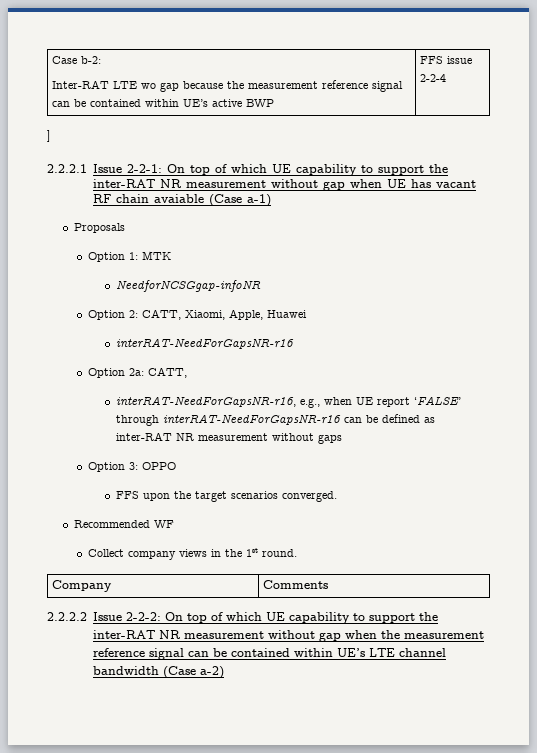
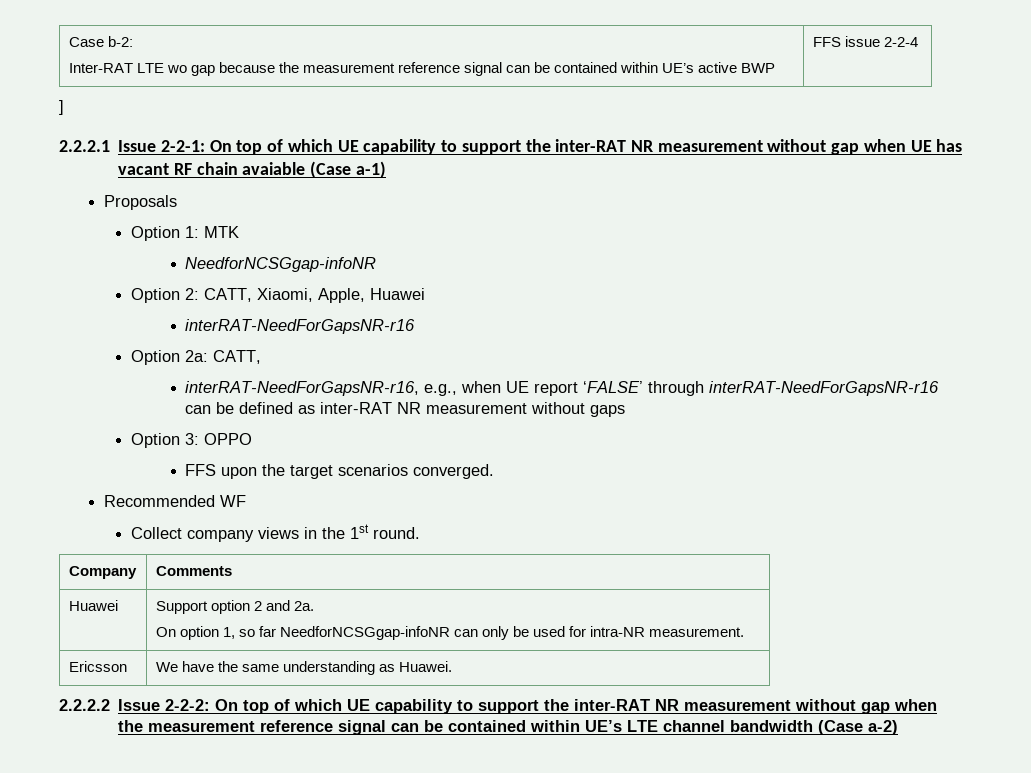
(329, 584) none -> [68,600,118,611] [155,600,314,614] [155,626,745,640] [68,661,127,672] [155,661,452,675] // Huawei | Support option 2 and 2a. // On option 1, so far NeedforNCSGgap-infoNR can only be used for intra-NR measurement. // Ericsson | We have the same understanding as Huawei.

